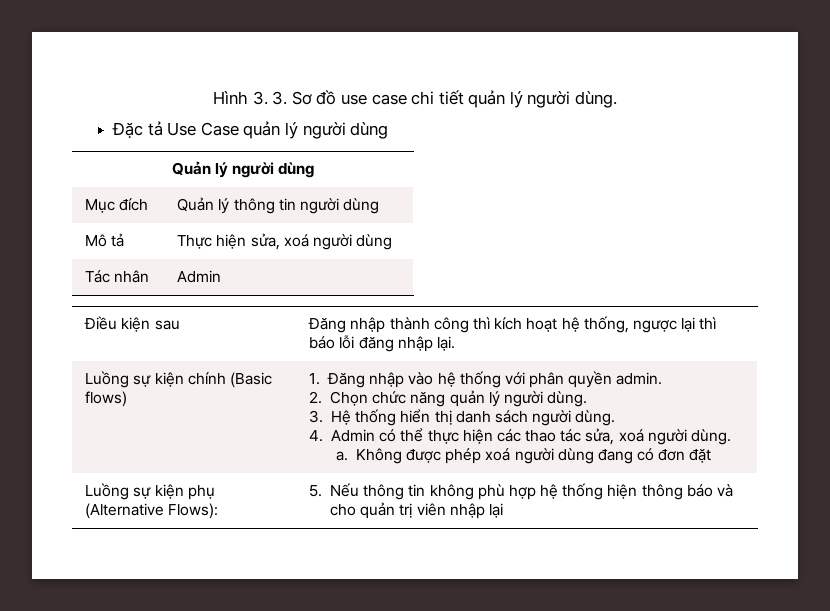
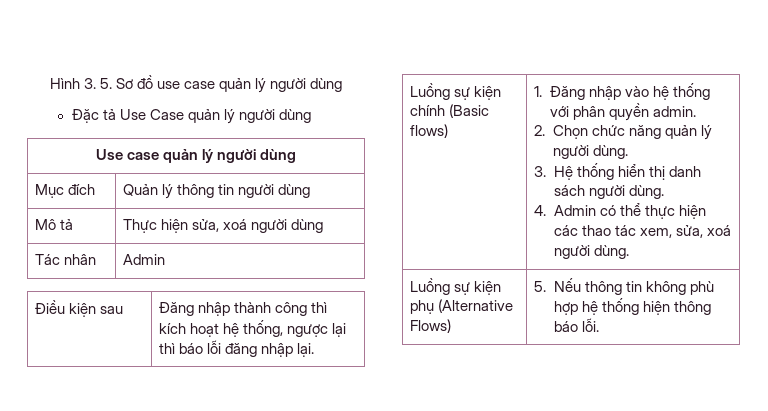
[272,91,288,105] 3. -> [99,78,112,89] 5.
[411,90,618,108] chi tiết quản lý người dùng. -> [219,78,343,93] quản lý người dùng
[171,161,211,175] Quản -> [95,149,198,163] Use case quản
(582, 435) none -> [639,228,672,238] xem,
[336,448,712,464] // a. Không được phép xoá người dùng đang có đơn đặt -> (629, 252) none
[168,503,219,519] Flows): -> [410,319,452,333] Flows)
[717,484,734,497] [329,502,503,519] và cho quản trị viên nhập lại -> [581,318,599,332] lỗi.

